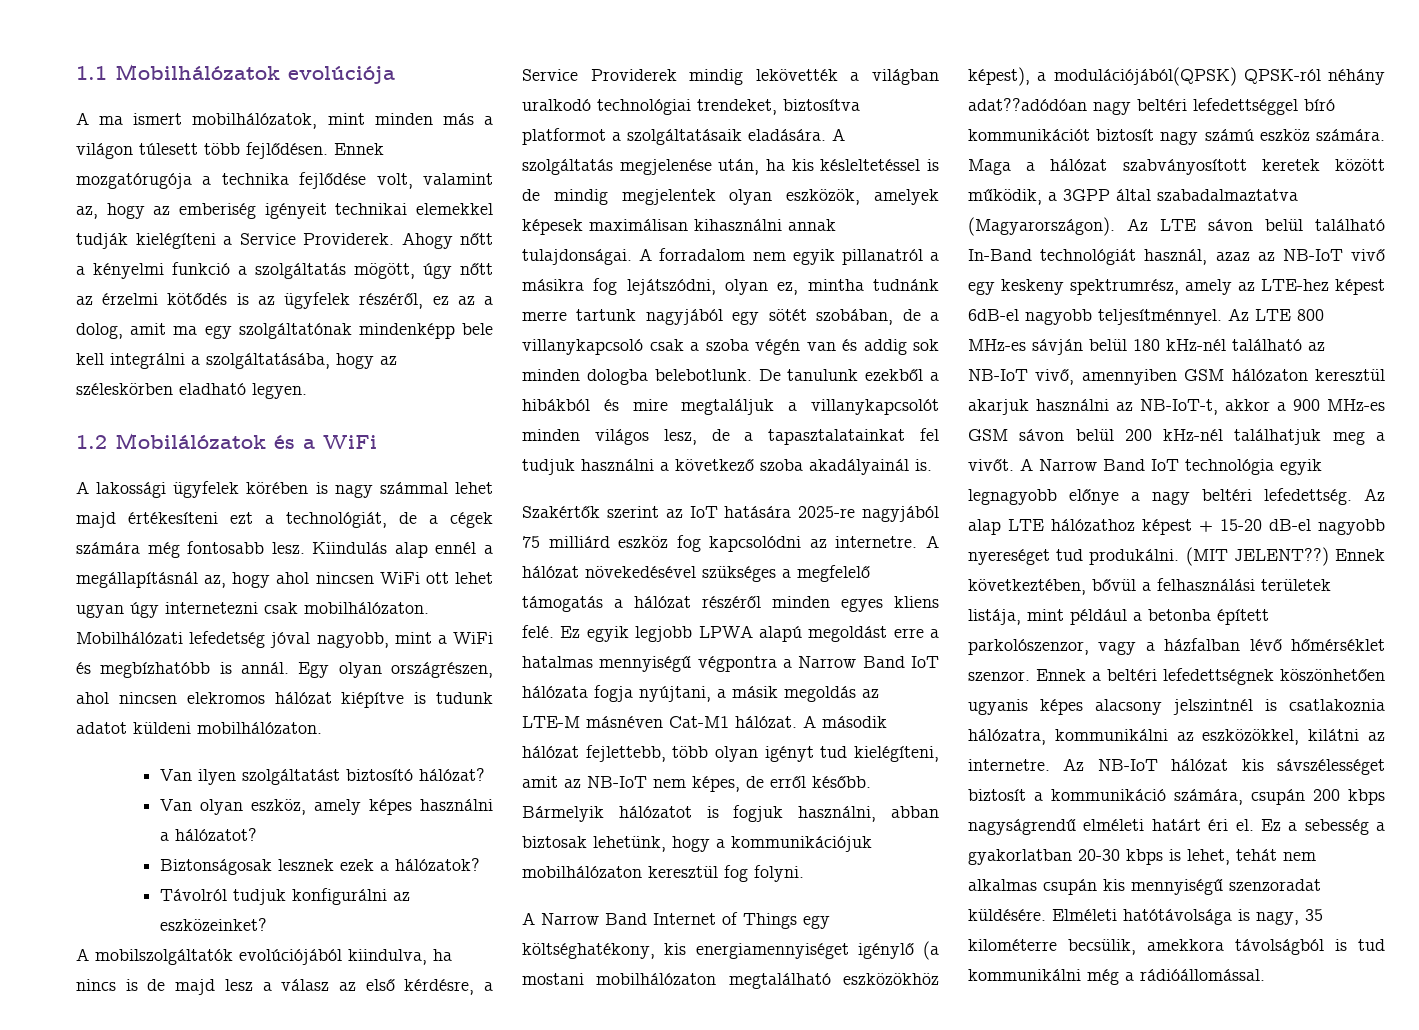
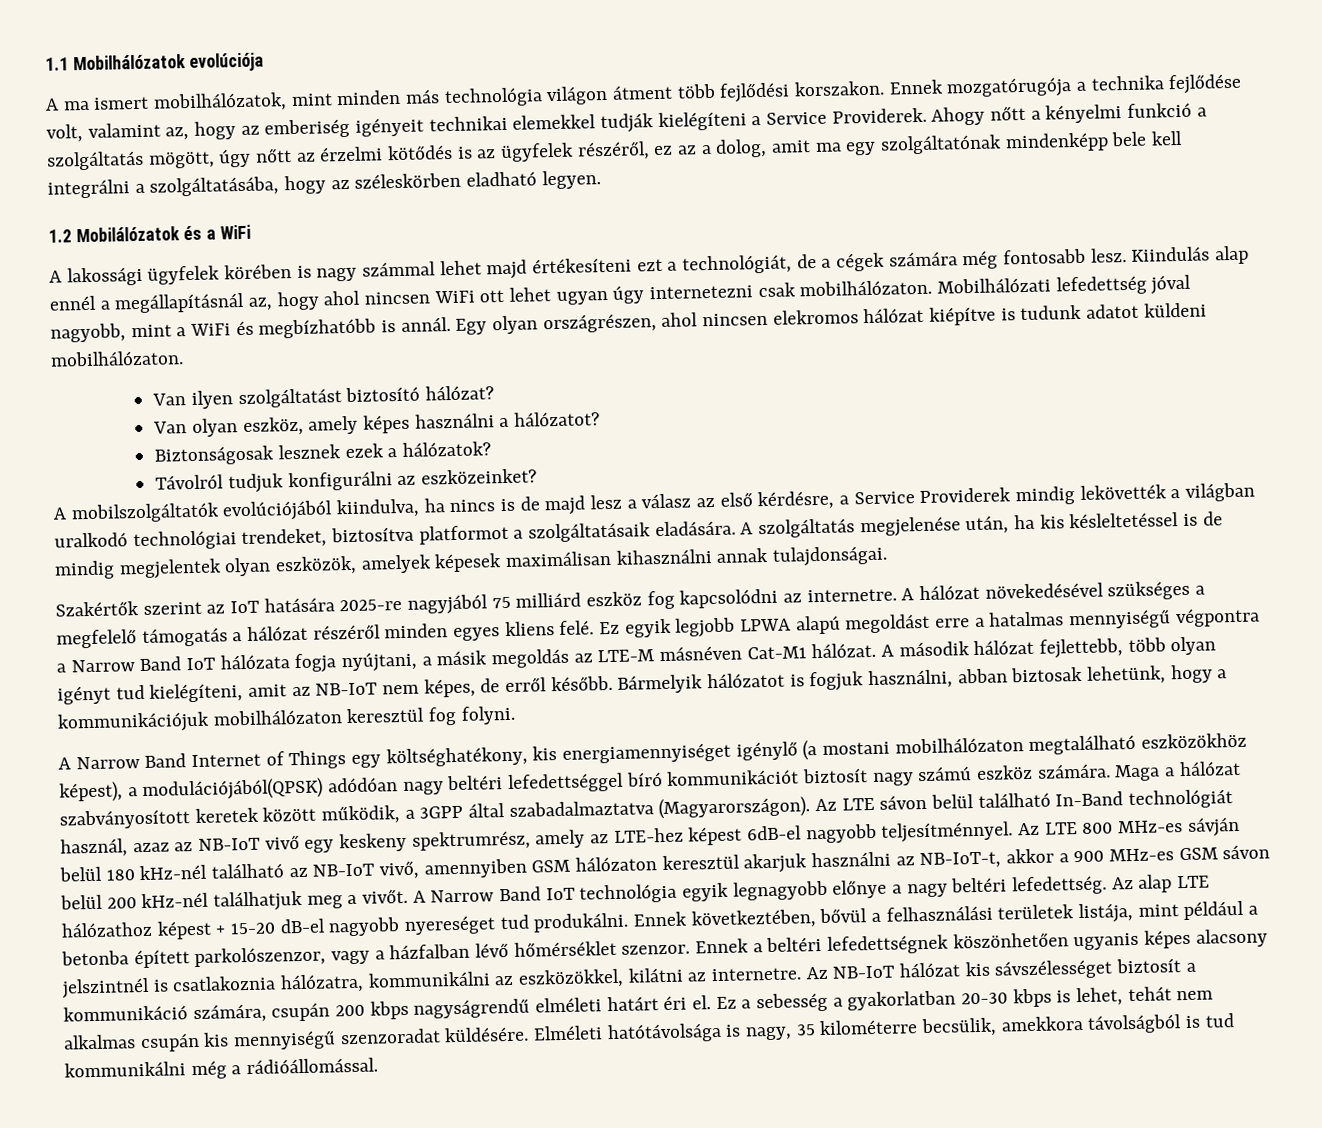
[484,116,494,125] [76,142,328,159] a világon túlesett több fejlődésen. -> [443,80,886,108] technológia világon átment több fejlődési korszakon.
[189,631,266,648] lefedetség -> [1055,275,1147,296] lefedettség
[639,248,939,265] [522,278,939,295] [522,309,939,325] [522,339,939,355] [522,369,939,385] [522,399,939,415] [522,428,939,445] [522,459,932,475] A forradalom nem egyik pillanatról a másikra fog lejátszódni, olyan ez, mintha tudnánk merre tartunk nagyjából egy sötét szobában, de a villanykapcsoló csak a szoba végén van és addig sok minden dologba belebotlunk. De tanulunk ezekből a hibákból és mire megtaláljuk a villanykapcsolót minden világos lesz, de a tapasztalatainkat fel tudjuk használni a következő szoba akadályainál is. -> (889, 556) none
[1243,69,1385,85] [968,98,1087,111] QPSK-ról néhány adat??adódóan -> [328,777,399,793] adódóan
[1185,547,1329,566] (MIT JELENT??) -> (630, 922) none

